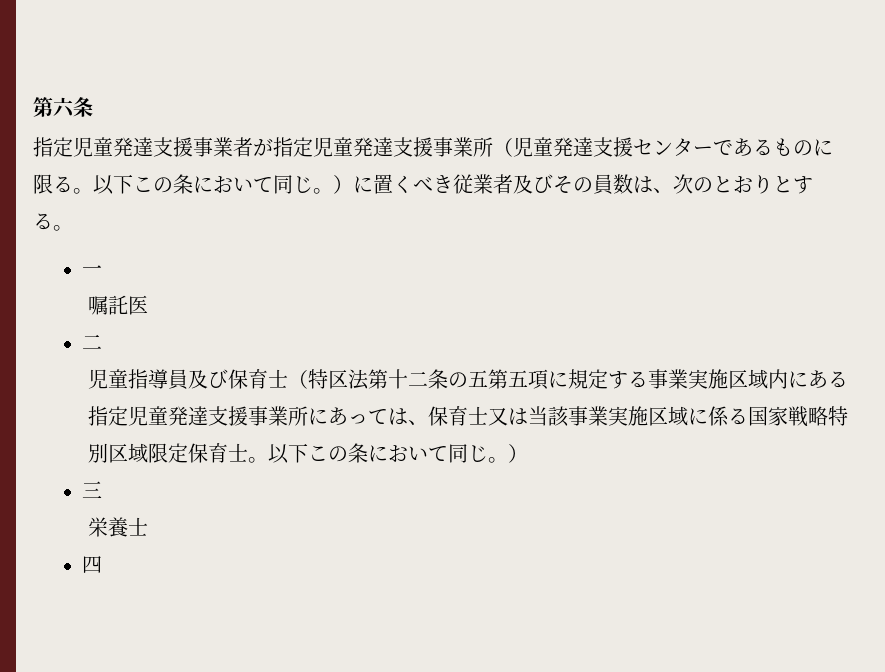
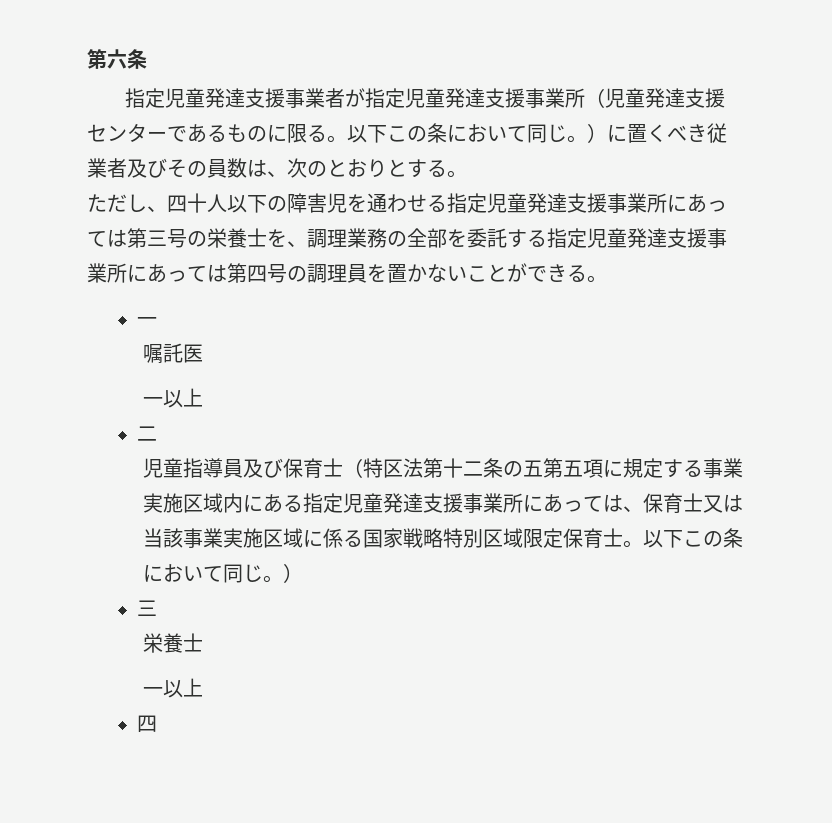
(73, 228) none -> [87,193,727,213] [87,228,727,248] [87,263,607,283] // ただし、四十人以下の障害児を通わせる指定児童発達支援事業所にあっては第三号の栄養士を、調理業務の全部を委託する指定児童発達支援事業所にあっては第四号の調理員を置かないことができる。
(148, 305) none -> [143,388,204,408] // 一以上
(148, 526) none -> [143,678,204,698] // 一以上

